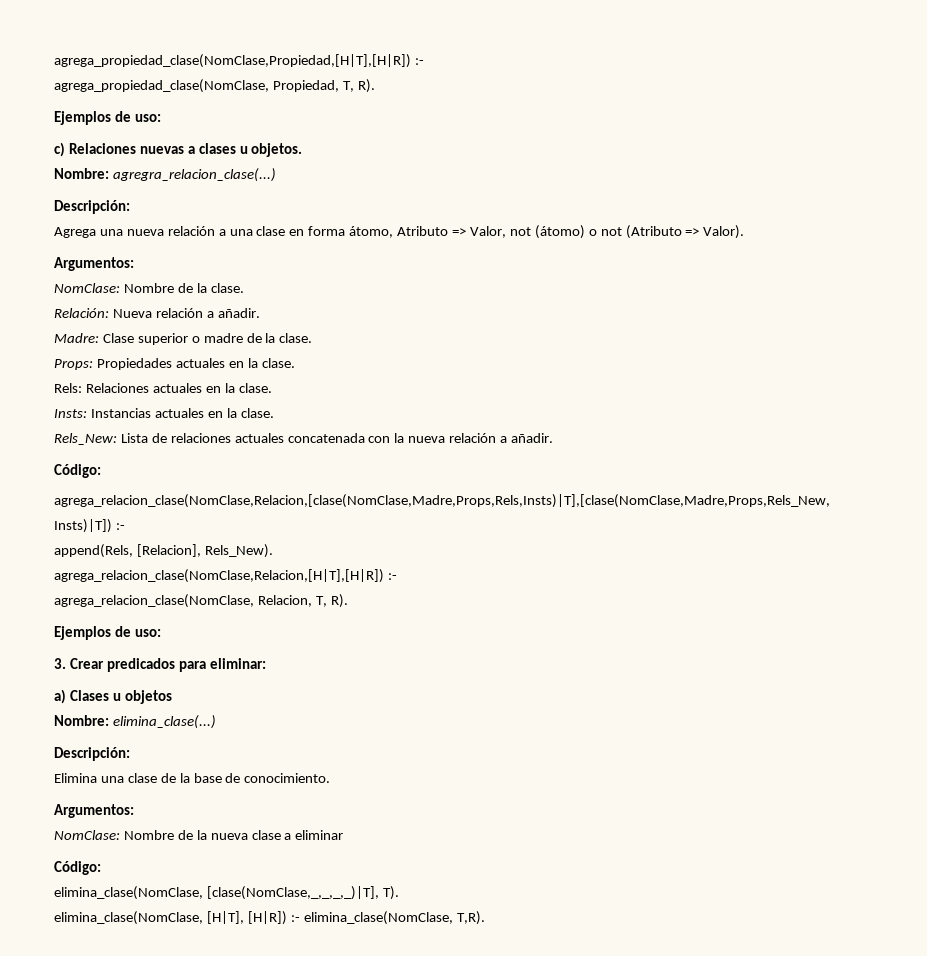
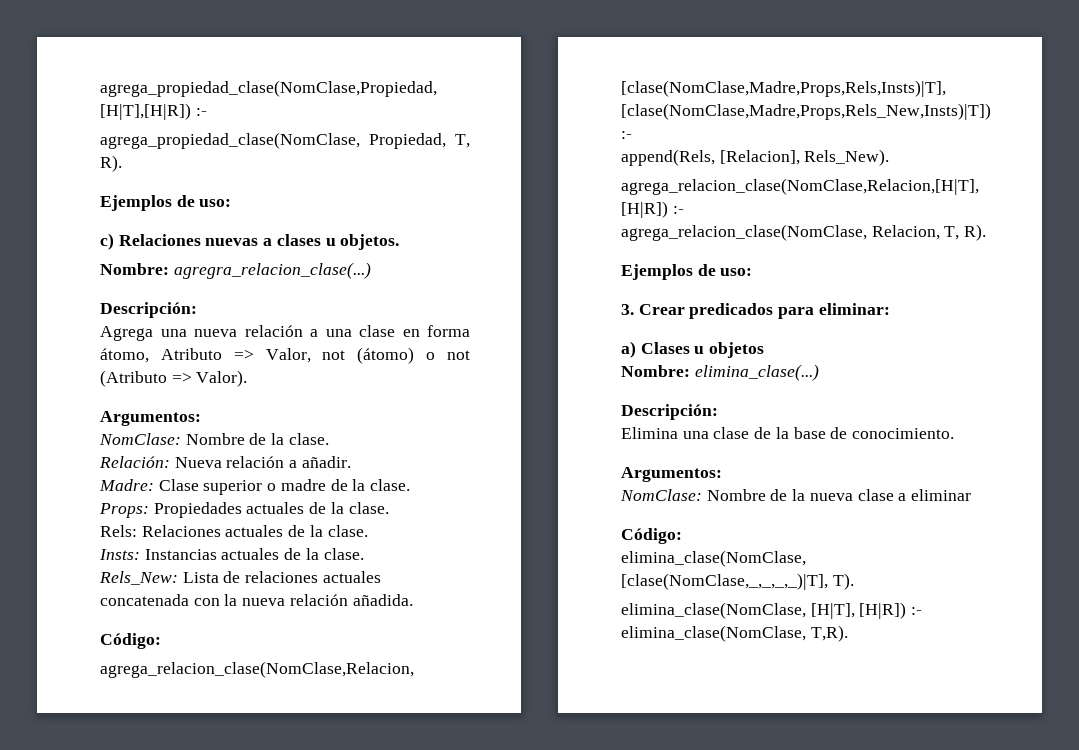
[228,361,244,368] en -> [309,502,327,514] de
[205,386,221,393] en -> [288,525,306,537] de
[207,411,223,418] en -> [284,548,302,560] de
[500,433,554,443] a añadir. -> [352,594,413,606] añadida.

